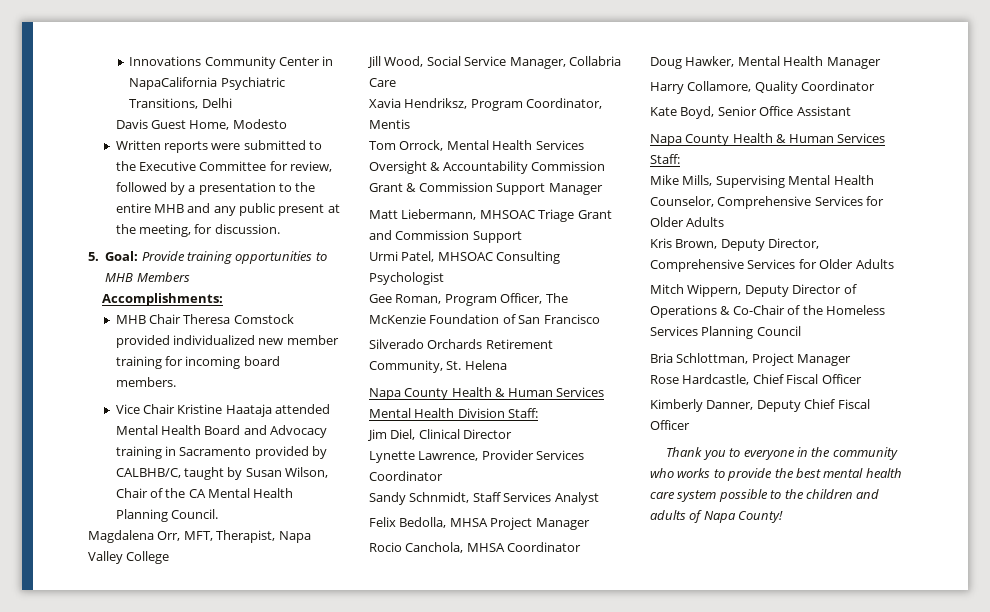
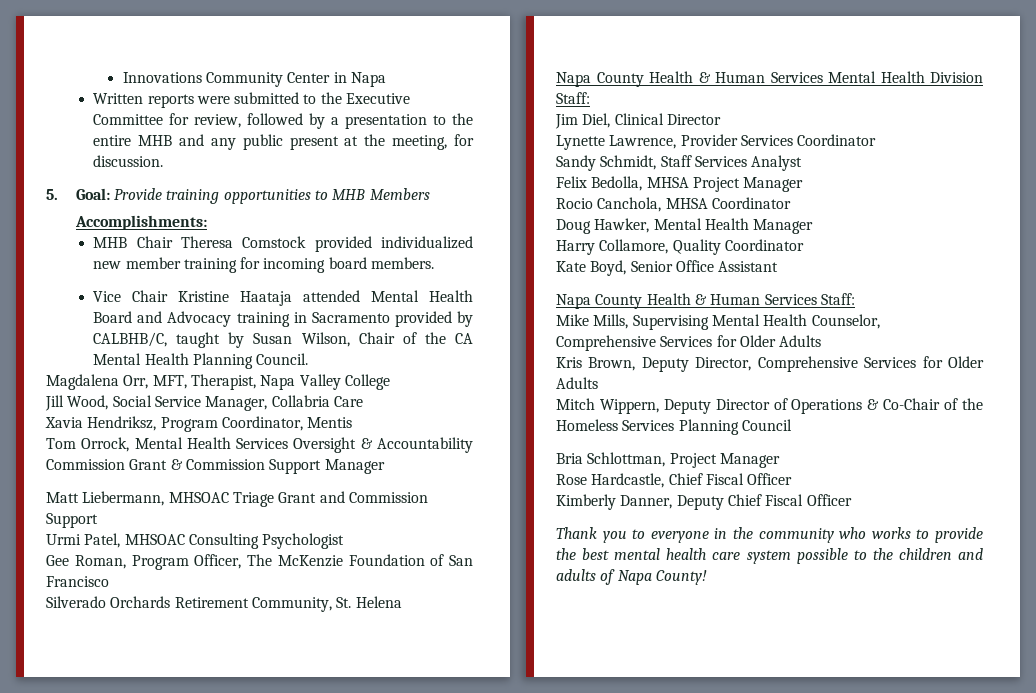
[129,77,285,90] [129,98,232,109] [115,119,287,130] NapaCalifornia Psychiatric Transitions, Delhi // Davis Guest Home, Modesto -> [351,72,387,87] Napa
[409,492,470,503] Schnmidt, -> [600,155,657,170] Schmidt,

